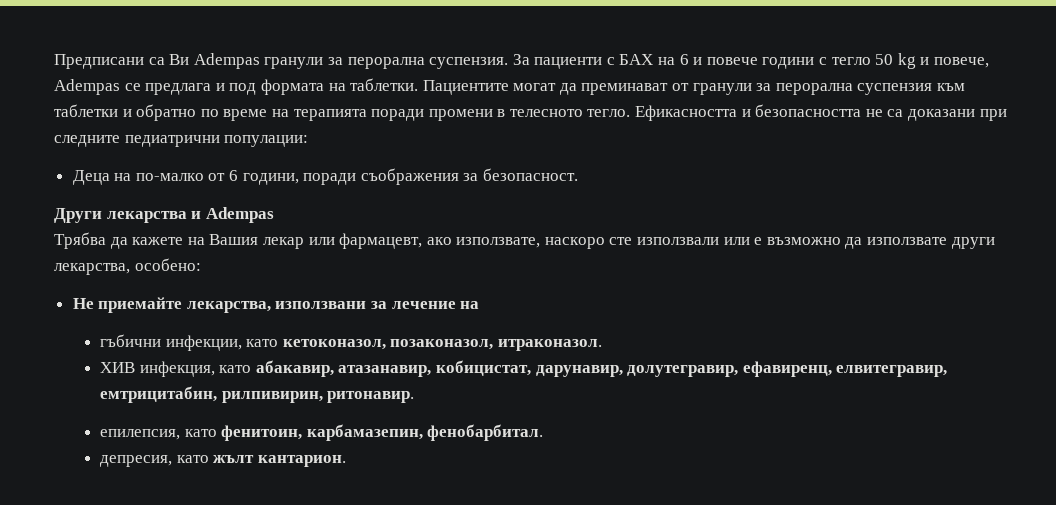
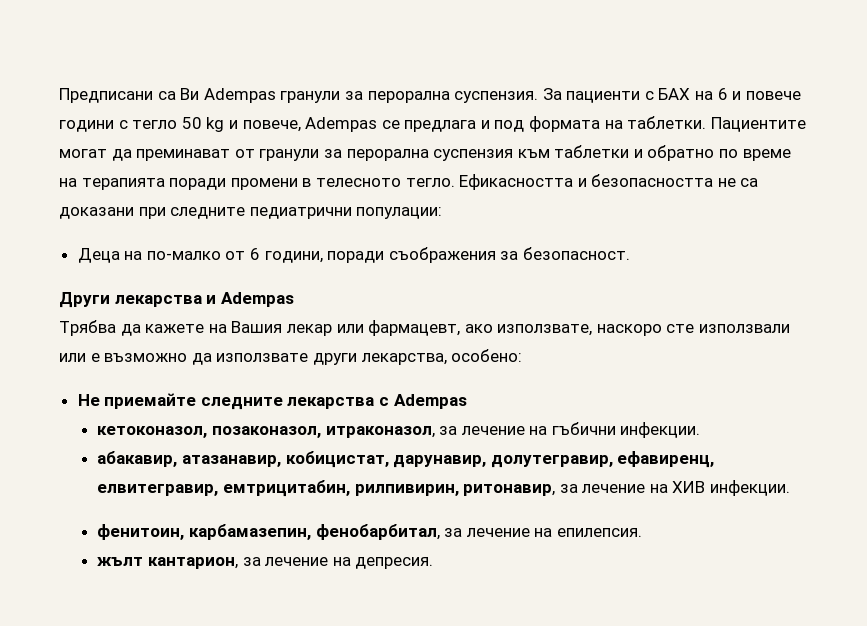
[186,301,480,313] [99,334,602,351] [99,361,252,377] лекарства, използвани за лечение на // гъбични инфекции, като кетоконазол, позаконазол, итраконазол. // ХИВ инфекция, като -> [200,394,467,410] [97,422,701,438] следните лекарства с Adempas // кетоконазол, позаконазол, итраконазол, за лечение на гъбични инфекции. //
[327,391,415,403] [99,424,544,441] [99,455,346,467] ритонавир. // епилепсия, като фенитоин, карбамазепин, фенобарбитал. // депресия, като жълт кантарион. -> [463,480,791,496] [97,524,642,540] [97,557,434,569] ритонавир, за лечение на ХИВ инфекции. // фенитоин, карбамазепин, фенобарбитал, за лечение на епилепсия. // жълт кантарион, за лечение на депресия.

